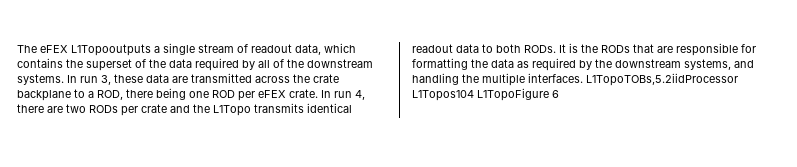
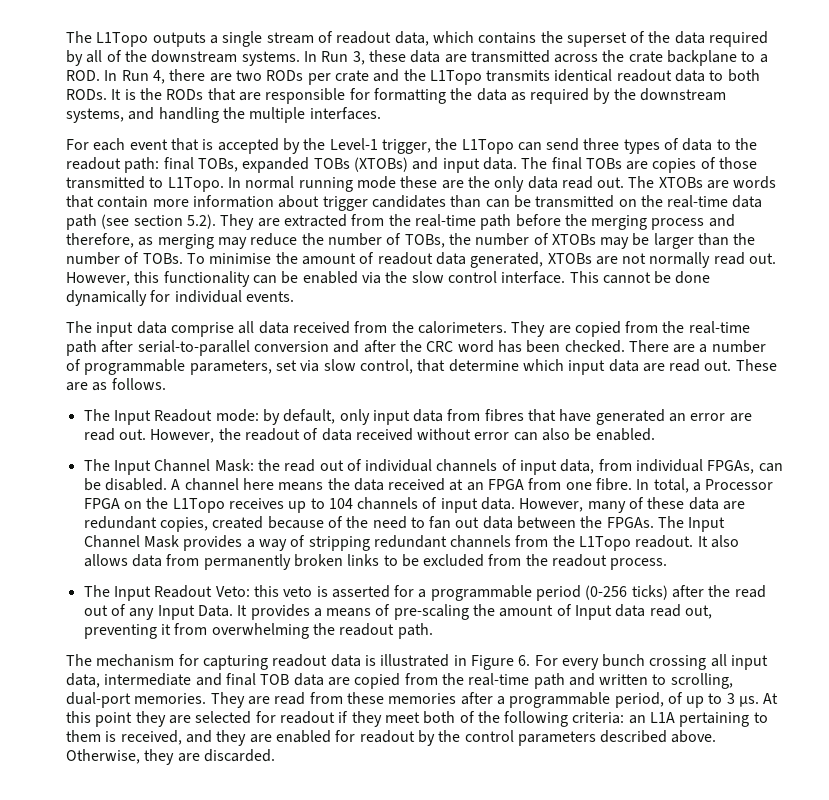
[17,44,151,56] The eFEX L1Topooutputs -> [66,31,206,47] The L1Topo outputs
[80,76,98,83] run -> [321,51,349,62] Run
[97,88,352,101] ROD, there being one ROD per eFEX crate. In run -> [66,70,149,81] ROD. In Run
[586,73,738,86] [412,88,559,101] L1TopoTOBs,5.2iidProcessor L1Topos104 L1TopoFigure 6 -> [66,138,758,154] [66,157,758,173] [66,176,777,192] [66,195,763,211] [66,214,735,230] [66,233,756,249] [66,252,777,268] [66,271,711,287] [66,290,294,306] [66,321,750,337] [66,340,766,356] [66,359,777,375] [66,378,166,391] [83,409,752,425] [83,428,655,443] [83,459,783,475] [83,478,774,493] [83,497,746,513] [83,516,726,532] [83,535,740,551] [83,554,668,570] [83,585,766,601] [83,604,713,620] [83,623,433,639] [66,654,769,670] [66,673,733,689] [66,692,779,708] [66,711,768,727] [66,730,717,746] [66,749,275,765] // For each event that is accepted by the Level-1 trigger, the L1Topo can send three types of data to the readout path: final TOBs, expanded TOBs (XTOBs) and input data. The final TOBs are copies of those transmitted to L1Topo. In normal running mode these are the only data read out. The XTOBs are words that contain more information about trigger candidates than can be transmitted on the real-time data path (see section 5.2). They are extracted from the real-time path before the merging process and therefore, as merging may reduce the number of TOBs, the number of XTOBs may be larger than the number of TOBs. To minimise the amount of readout data generated, XTOBs are not normally read out. However, this functionality can be enabled via the slow control interface. This cannot be done dynamically for individual events. // The input data comprise all data received from the calorimeters. They are copied from the real-time path after serial-to-parallel conversion and after the CRC word has been checked. There are a number of programmable parameters, set via slow control, that determine which input data are read out. These are as follows. // The Input Readout mode: by default, only input data from fibres that have generated an error are read out. However, the readout of data received without error can also be enabled. // The Input Channel Mask: the read out of individual channels of input data, from individual FPGAs, can be disabled. A channel here means the data received at an FPGA from one fibre. In total, a Processor FPGA on the L1Topo receives up to 104 channels of input data. However, many of these data are redundant copies, created because of the need to fan out data between the FPGAs. The Input Channel Mask provides a way of stripping redundant channels from the L1Topo readout. It also allows data from permanently broken links to be excluded from the readout process. // The Input Readout Veto: this veto is asserted for a programmable period (0-256 ticks) after the read out of any Input Data. It provides a means of pre-scaling the amount of Input data read out, preventing it from overwhelming the readout path. // The mechanism for capturing readout data is illustrated in Figure 6. For every bunch crossing all input data, intermediate and final TOB data are copied from the real-time path and written to scrolling, dual-port memories. They are read from these memories after a programmable period, of up to 3 μs. At this point they are selected for readout if they meet both of the following criteria: an L1A pertaining to them is received, and they are enabled for readout by the control parameters described above. Otherwise, they are discarded.

